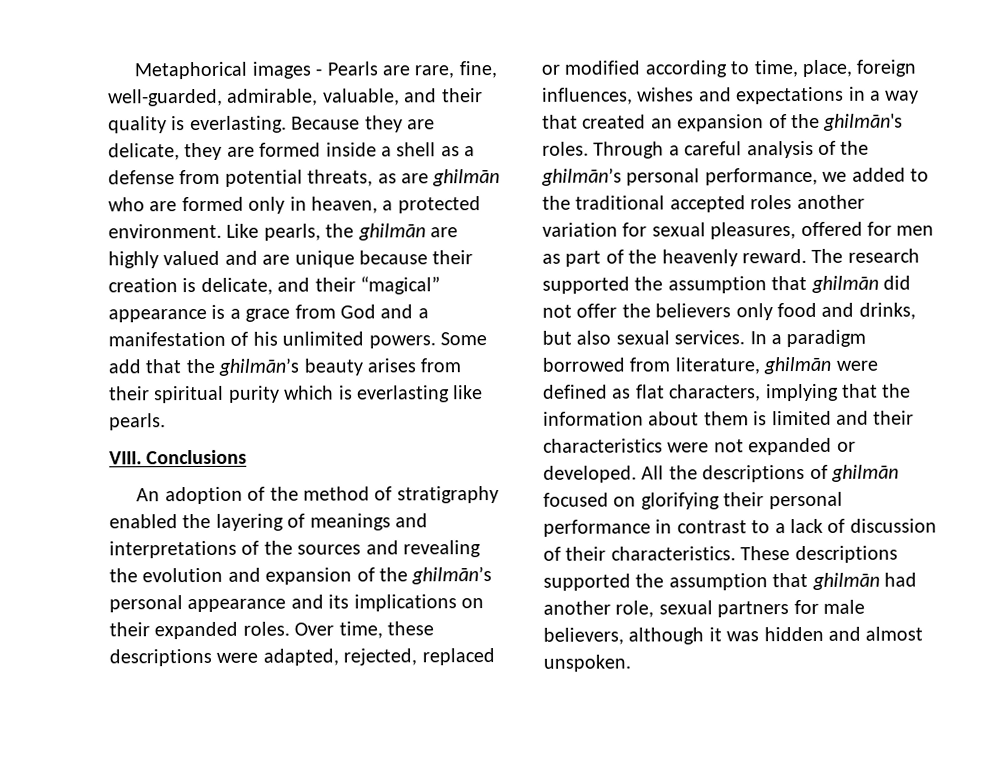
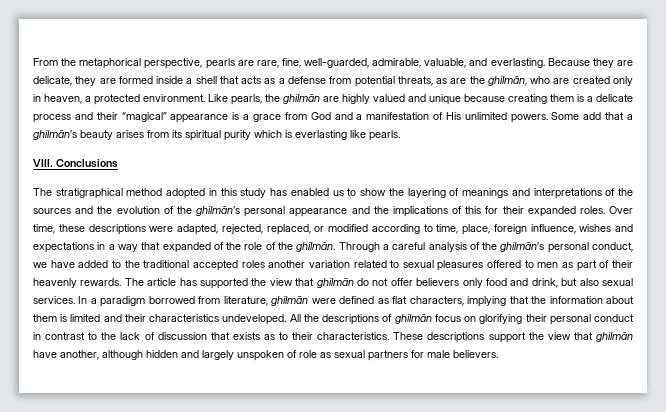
[134,61,378,80] Metaphorical images - Pearls -> [33,58,235,69] From the metaphorical perspective, pearls
[441,88,483,103] [108,116,186,134] their quality is -> (488, 62) none
(437, 149) none -> [219,76,262,84] that acts
[432,169,501,187] ghilmān -> [469,76,527,86] the ghilmān,
[181,196,244,212] formed -> [572,76,610,84] created
[262,254,291,265] are -> (426, 98) none
[432,250,474,265] [108,277,273,296] their creation is delicate, -> [508,94,633,104] [33,114,71,123] creating them is a delicate process
[252,331,278,346] his -> [445,112,461,120] His
[185,358,215,374] the -> [627,114,634,120] a
[108,386,150,401] their -> [172,130,182,138] its
[136,486,499,505] [109,514,178,529] An adoption of the method of stratigraphy enabled -> [33,188,387,199] The stratigraphical method adopted in this study has enabled us to show
[403,540,481,558] revealing -> (94, 210) none
[227,567,353,585] and expansion -> (160, 210) none
[328,594,484,612] its implications on -> [373,206,499,217] the implications of this for
[421,648,495,666] replaced -> [266,224,311,235] replaced,
[542,87,633,105] influences, -> [530,224,576,234] influence,
[582,113,904,132] [542,141,589,156] created an expansion of the ghilmān's roles. -> [162,242,336,253] expanded of the role of the ghilmān.
[704,167,848,186] performance, we -> [592,242,634,252] [33,260,75,268] conduct, we have
[622,221,935,240] [542,248,920,267] [542,275,911,294] for sexual pleasures, offered for men as part of the heavenly reward. The research supported the assumption that ghilmān did -> [353,260,633,271] [33,278,369,289] related to sexual pleasures offered to men as part of their heavenly rewards. The article has supported the view that ghilmān do
[621,303,651,318] the -> (413, 282) none
[858,302,916,320] drinks, -> [531,278,558,288] drink,
[667,437,856,456] [543,465,637,483] were not expanded or developed. -> [222,314,287,325] undeveloped.
[543,492,609,507] focused -> [434,314,461,322] focus
[543,519,651,537] performance -> [594,314,635,322] conduct
[774,523,786,534] a -> [101,332,117,340] the
[543,545,898,564] [543,572,917,591] [543,599,865,618] [543,626,924,645] [543,654,631,672] of their characteristics. These descriptions supported the assumption that ghilmān had another role, sexual partners for male believers, although it was hidden and almost unspoken. -> [210,332,633,343] [33,350,498,361] that exists as to their characteristics. These descriptions support the view that ghilmān have another, although hidden and largely unspoken of role as sexual partners for male believers.

